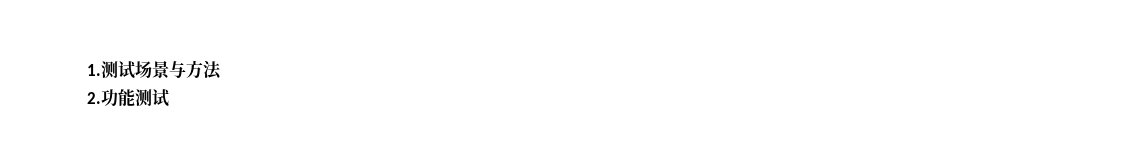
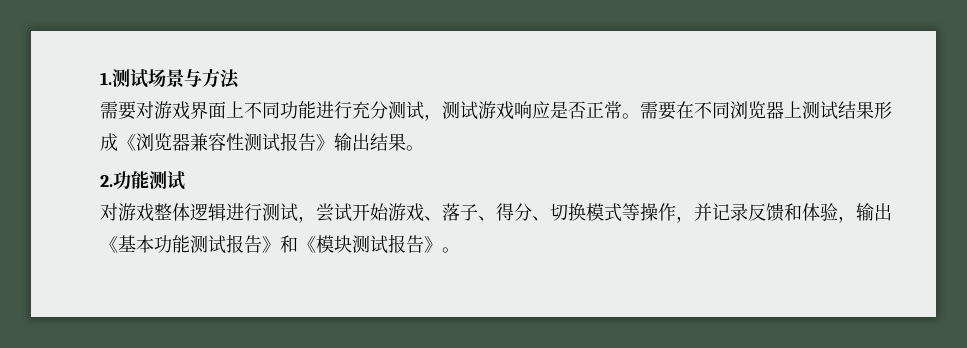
[87,89,169,107] 2.功能测试 -> [100,101,892,121] [100,132,424,152] [100,171,185,190] [100,203,892,223] [100,234,460,254] 需要对游戏界面上不同功能进行充分测试，测试游戏响应是否正常。需要在不同浏览器上测试结果形成《浏览器兼容性测试报告》输出结果。 // 2.功能测试 // 对游戏整体逻辑进行测试，尝试开始游戏、落子、得分、切换模式等操作，并记录反馈和体验，输出《基本功能测试报告》和《模块测试报告》。

